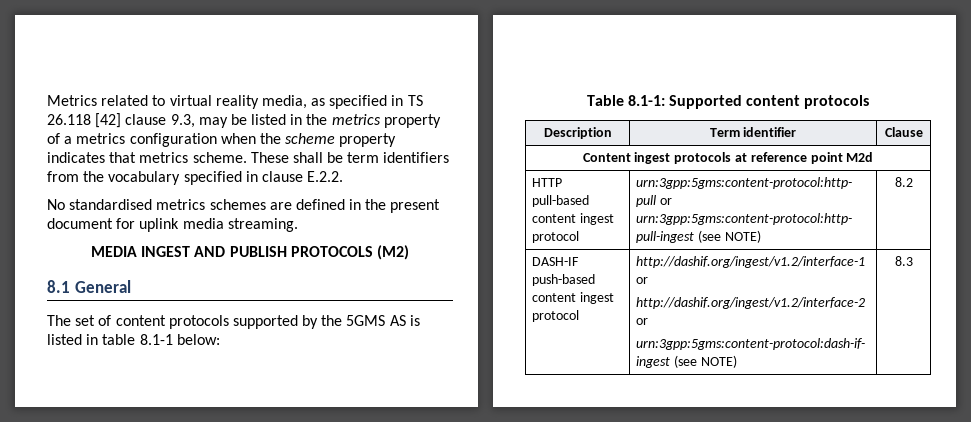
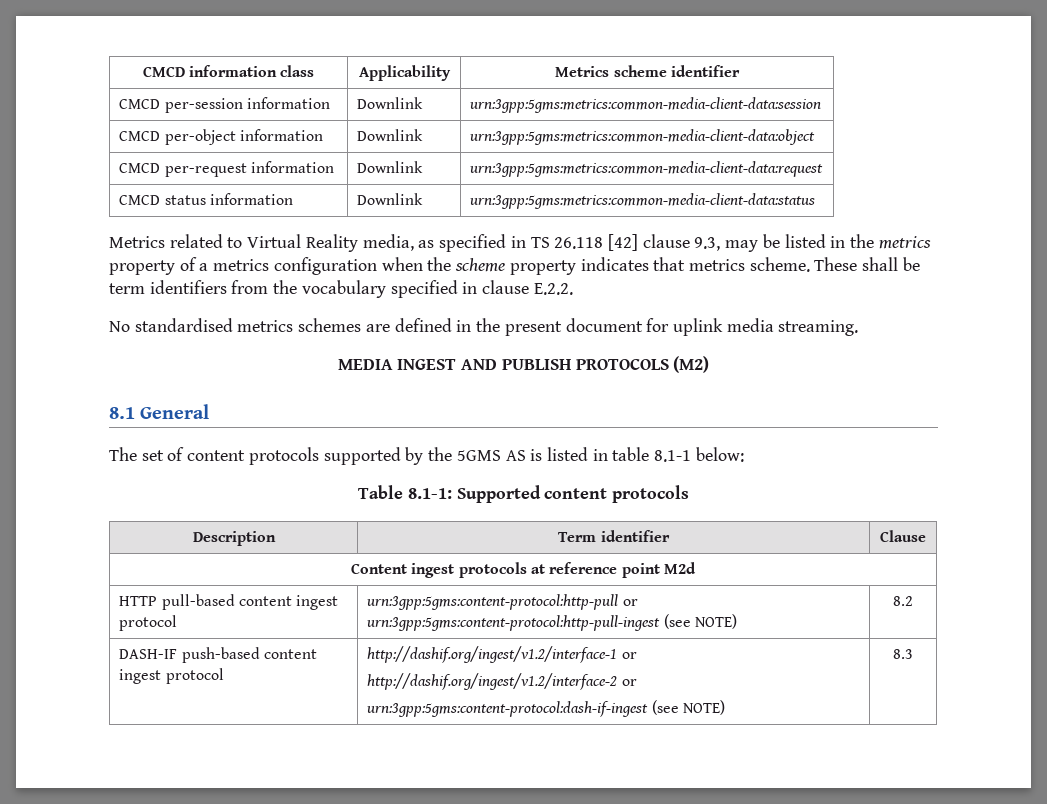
(47, 100) none -> [142,65,315,77] [358,65,451,81] [555,65,740,77] [119,97,330,113] [357,97,424,109] [470,97,822,113] [119,129,323,145] [357,129,424,141] [470,129,816,145] [119,161,334,177] [357,161,424,173] [470,161,824,177] [119,193,293,205] [357,193,424,205] [470,193,816,209] CMCD information class | Applicability | Metrics scheme identifier // CMCD per-session information | Downlink | urn:3gpp:5gms:metrics:common-media-client-data:session // CMCD per-object information | Downlink | urn:3gpp:5gms:metrics:common-media-client-data:object // CMCD per-request information | Downlink | urn:3gpp:5gms:metrics:common-media-client-data:request // CMCD status information | Downlink | urn:3gpp:5gms:metrics:common-media-client-data:status //
[169,95,259,109] virtual reality -> [247,234,358,252] Virtual Reality

